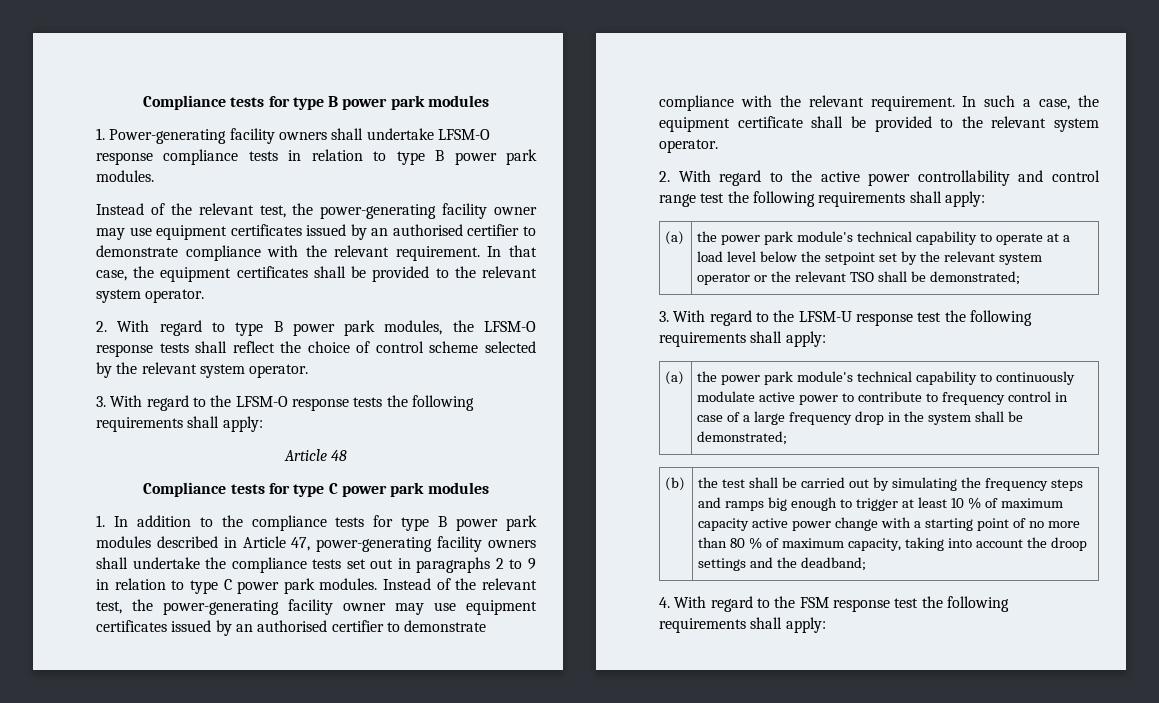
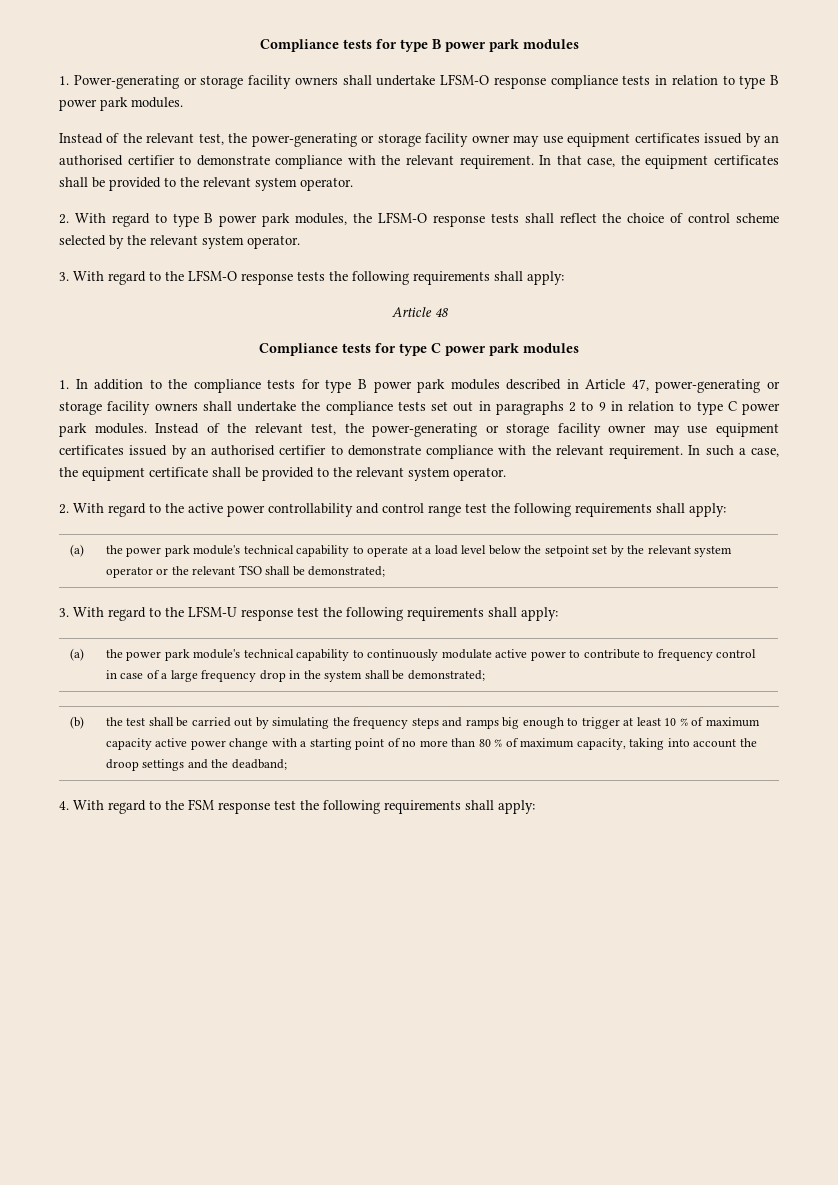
(227, 136) none -> [183,75,244,89] or storage
(437, 211) none -> [361,133,421,147] or storage
(433, 544) none -> [766,381,780,389] [59,401,102,415] or storage
(279, 607) none -> [485,423,550,437] or storage

